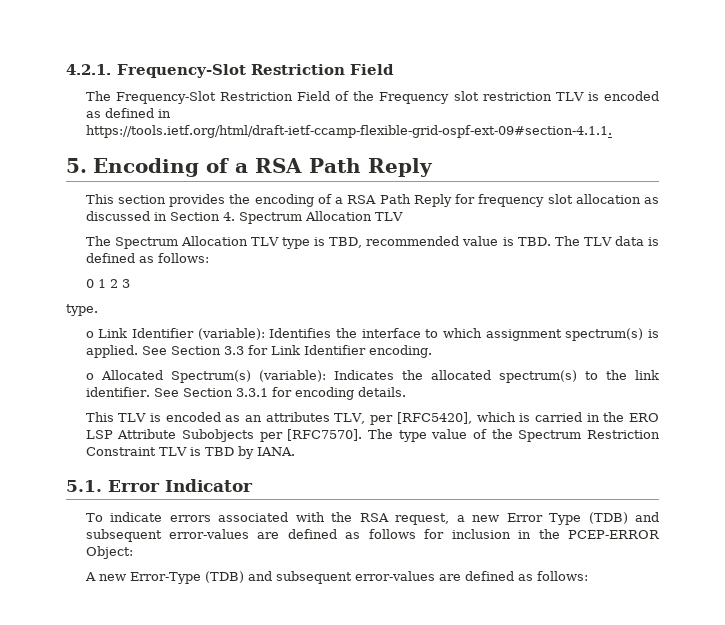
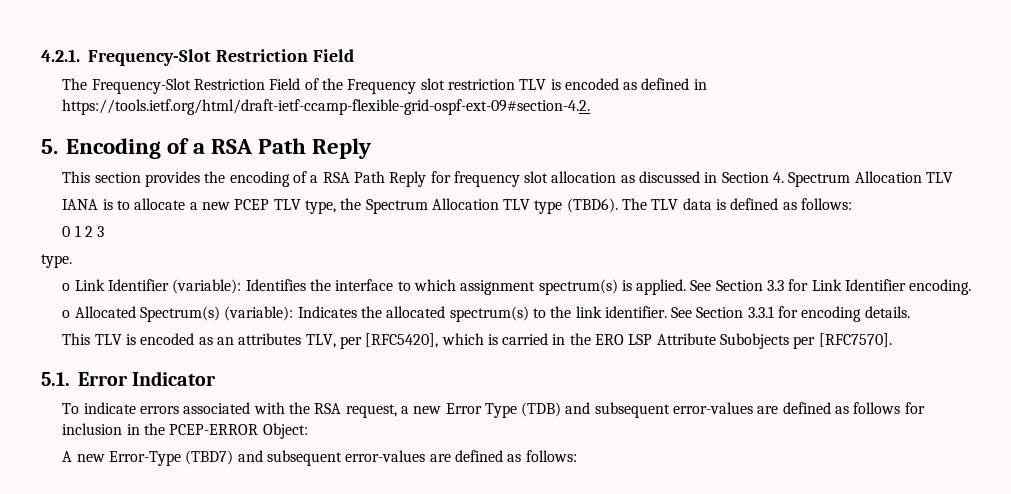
[85,125,612,138] https://tools.ietf.org/html/draft-ietf-ccamp-flexible-grid-ospf-ext-09#section-4.1.1. -> [62,99,591,115] https://tools.ietf.org/html/draft-ietf-ccamp-flexible-grid-ospf-ext-09#section-4.2.
[85,236,551,249] The Spectrum Allocation TLV type is TBD, recommended value is TBD. -> [62,198,618,214] IANA is to allocate a new PCEP TLV type, the Spectrum Allocation TLV type (TBD6).
[367,429,660,442] [85,446,295,459] The type value of the Spectrum Restriction Constraint TLV is TBD by IANA. -> (892, 340) none
[204,571,244,583] (TDB) -> [185,450,234,465] (TBD7)

